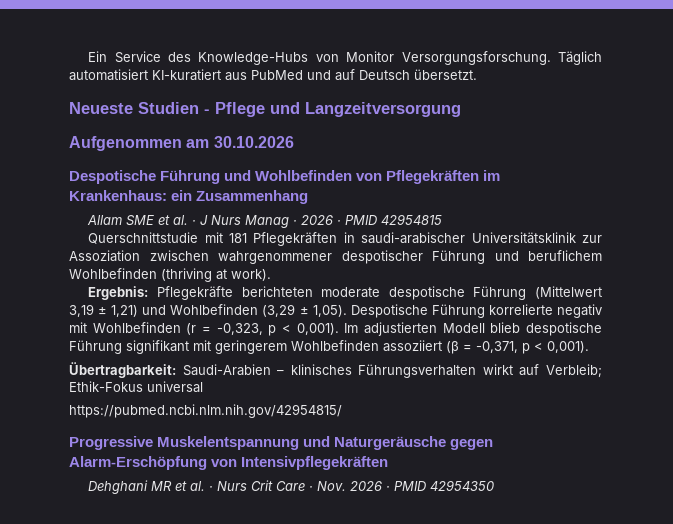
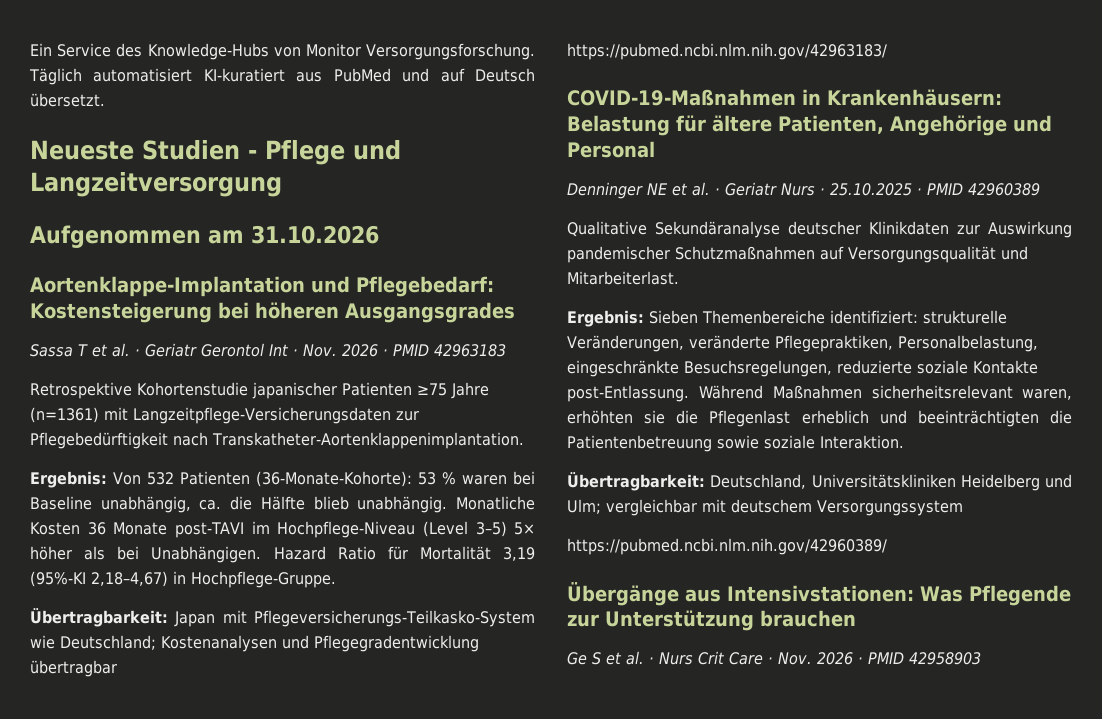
[213,136,294,148] [69,170,501,184] [69,190,309,204] [87,214,443,228] [88,232,602,246] [69,250,602,264] [69,268,271,282] [88,286,602,300] [69,304,602,318] [69,322,602,336] [69,340,589,354] [69,362,602,378] [69,381,203,393] [69,404,342,418] [69,436,494,450] [69,456,389,470] [88,480,173,494] 30.10.2026 // Despotische Führung und Wohlbefinden von Pflegekräften im Krankenhaus: ein Zusammenhang // Allam SME et al. · J Nurs Manag · 2026 · PMID 42954815 // Querschnittstudie mit 181 Pflegekräften in saudi-arabischer Universitätsklinik zur Assoziation zwischen wahrgenommener despotischer Führung und beruflichem Wohlbefinden (thriving at work). // Ergebnis: Pflegekräfte berichteten moderate despotische Führung (Mittelwert 3,19 ± 1,21) und Wohlbefinden (3,29 ± 1,05). Despotische Führung korrelierte negativ mit Wohlbefinden (r = -0,323, p < 0,001). Im adjustierten Modell blieb despotische Führung signifikant mit geringerem Wohlbefinden assoziiert (β = -0,371, p < 0,001). // Übertragbarkeit: Saudi-Arabien – klinisches Führungsverhalten wirkt auf Verbleib; Ethik-Fokus universal // https://pubmed.ncbi.nlm.nih.gov/42954815/ // Progressive Muskelentspannung und Naturgeräusche gegen Alarm-Erschöpfung von Intensivpflegekräften // Dehghani MR -> [251,225,379,244] [30,276,494,297] [30,302,515,323] [30,343,506,357] [30,382,489,399] [30,407,419,424] [30,432,524,449] [30,471,535,488] [30,496,535,513] [30,521,535,538] [30,546,535,563] [30,571,336,588] [30,608,536,627] [30,635,479,652] [30,660,117,677] [567,43,887,60] [567,89,1002,106] [567,115,1052,136] [567,141,655,158] [567,182,1040,199] [567,221,1072,238] [567,246,1028,263] [567,271,679,285] [567,310,1007,327] [567,335,1038,352] [567,360,1038,377] [567,385,1072,402] [567,410,1072,427] [567,435,904,452] [567,472,1072,491] [567,499,963,516] [567,538,887,555] [567,582,1071,606] [567,610,856,631] [567,652,601,665] 31.10.2026 // Aortenklappe-Implantation und Pflegebedarf: Kostensteigerung bei höheren Ausgangsgrades // Sassa T et al. · Geriatr Gerontol Int · Nov. 2026 · PMID 42963183 // Retrospektive Kohortenstudie japanischer Patienten ≥75 Jahre (n=1361) mit Langzeitpflege-Versicherungsdaten zur Pflegebedürftigkeit nach Transkatheter-Aortenklappenimplantation. // Ergebnis: Von 532 Patienten (36-Monate-Kohorte): 53 % waren bei Baseline unabhängig, ca. die Hälfte blieb unabhängig. Monatliche Kosten 36 Monate post-TAVI im Hochpflege-Niveau (Level 3–5) 5× höher als bei Unabhängigen. Hazard Ratio für Mortalität 3,19 (95%-KI 2,18–4,67) in Hochpflege-Gruppe. // Übertragbarkeit: Japan mit Pflegeversicherungs-Teilkasko-System wie Deutschland; Kostenanalysen und Pflegegradentwicklung übertragbar // https://pubmed.ncbi.nlm.nih.gov/42963183/ // COVID-19-Maßnahmen in Krankenhäusern: Belastung für ältere Patienten, Angehörige und Personal // Denninger NE et al. · Geriatr Nurs · 25.10.2025 · PMID 42960389 // Qualitative Sekundäranalyse deutscher Klinikdaten zur Auswirkung pandemischer Schutzmaßnahmen auf Versorgungsqualität und Mitarbeiterlast. // Ergebnis: Sieben Themenbereiche identifiziert: strukturelle Veränderungen, veränderte Pflegepraktiken, Personalbelastung, eingeschränkte Besuchsregelungen, reduzierte soziale Kontakte post-Entlassung. Während Maßnahmen sicherheitsrelevant waren, erhöhten sie die Pflegenlast erheblich und beeinträchtigten die Patientenbetreuung sowie soziale Interaktion. // Übertragbarkeit: Deutschland, Universitätskliniken Heidelberg und Ulm; vergleichbar mit deutschem Versorgungssystem // https://pubmed.ncbi.nlm.nih.gov/42960389/ // Übergänge aus Intensivstationen: Was Pflegende zur Unterstützung brauchen // Ge S
[430,480,496,491] 42954350 -> [908,652,981,665] 42958903

